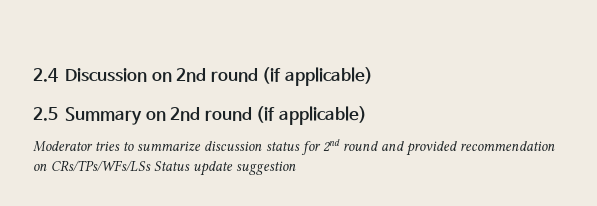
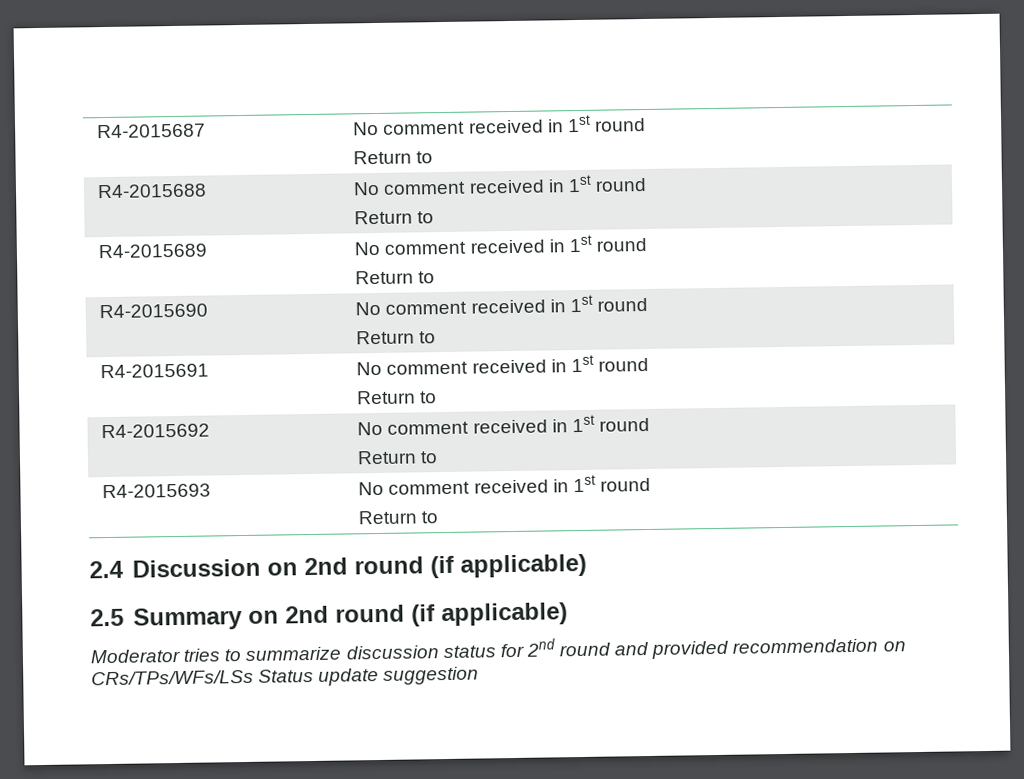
(33, 75) none -> [97,123,207,139] [353,114,646,136] [353,150,434,165] [97,183,208,199] [353,174,647,196] [354,210,435,225] [98,243,208,259] [354,234,647,256] [355,270,436,285] [99,303,209,319] [355,294,648,316] [356,330,437,345] [100,363,210,379] [356,354,649,376] [357,390,438,405] [101,423,211,439] [357,414,650,436] [357,450,439,465] [102,483,212,499] [358,474,651,496] [358,510,439,525] R4-2015687 | No comment received in 1st round // Return to // R4-2015688 | No comment received in 1st round // Return to // R4-2015689 | No comment received in 1st round // Return to // R4-2015690 | No comment received in 1st round // Return to // R4-2015691 | No comment received in 1st round // Return to // R4-2015692 | No comment received in 1st round // Return to // R4-2015693 | No comment received in 1st round // Return to //

